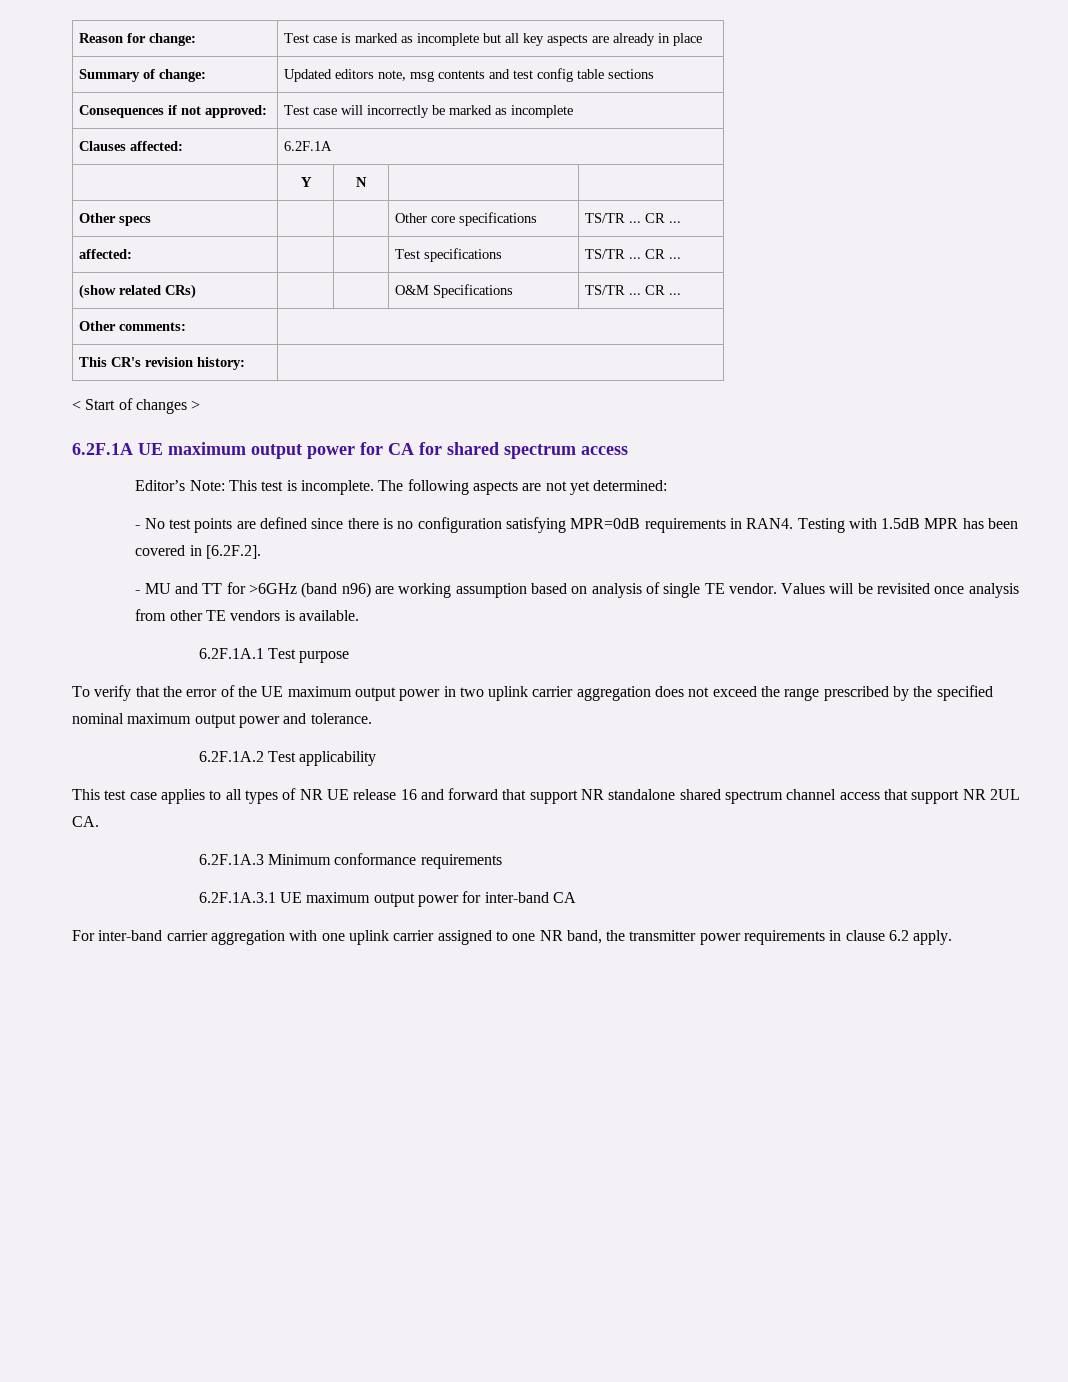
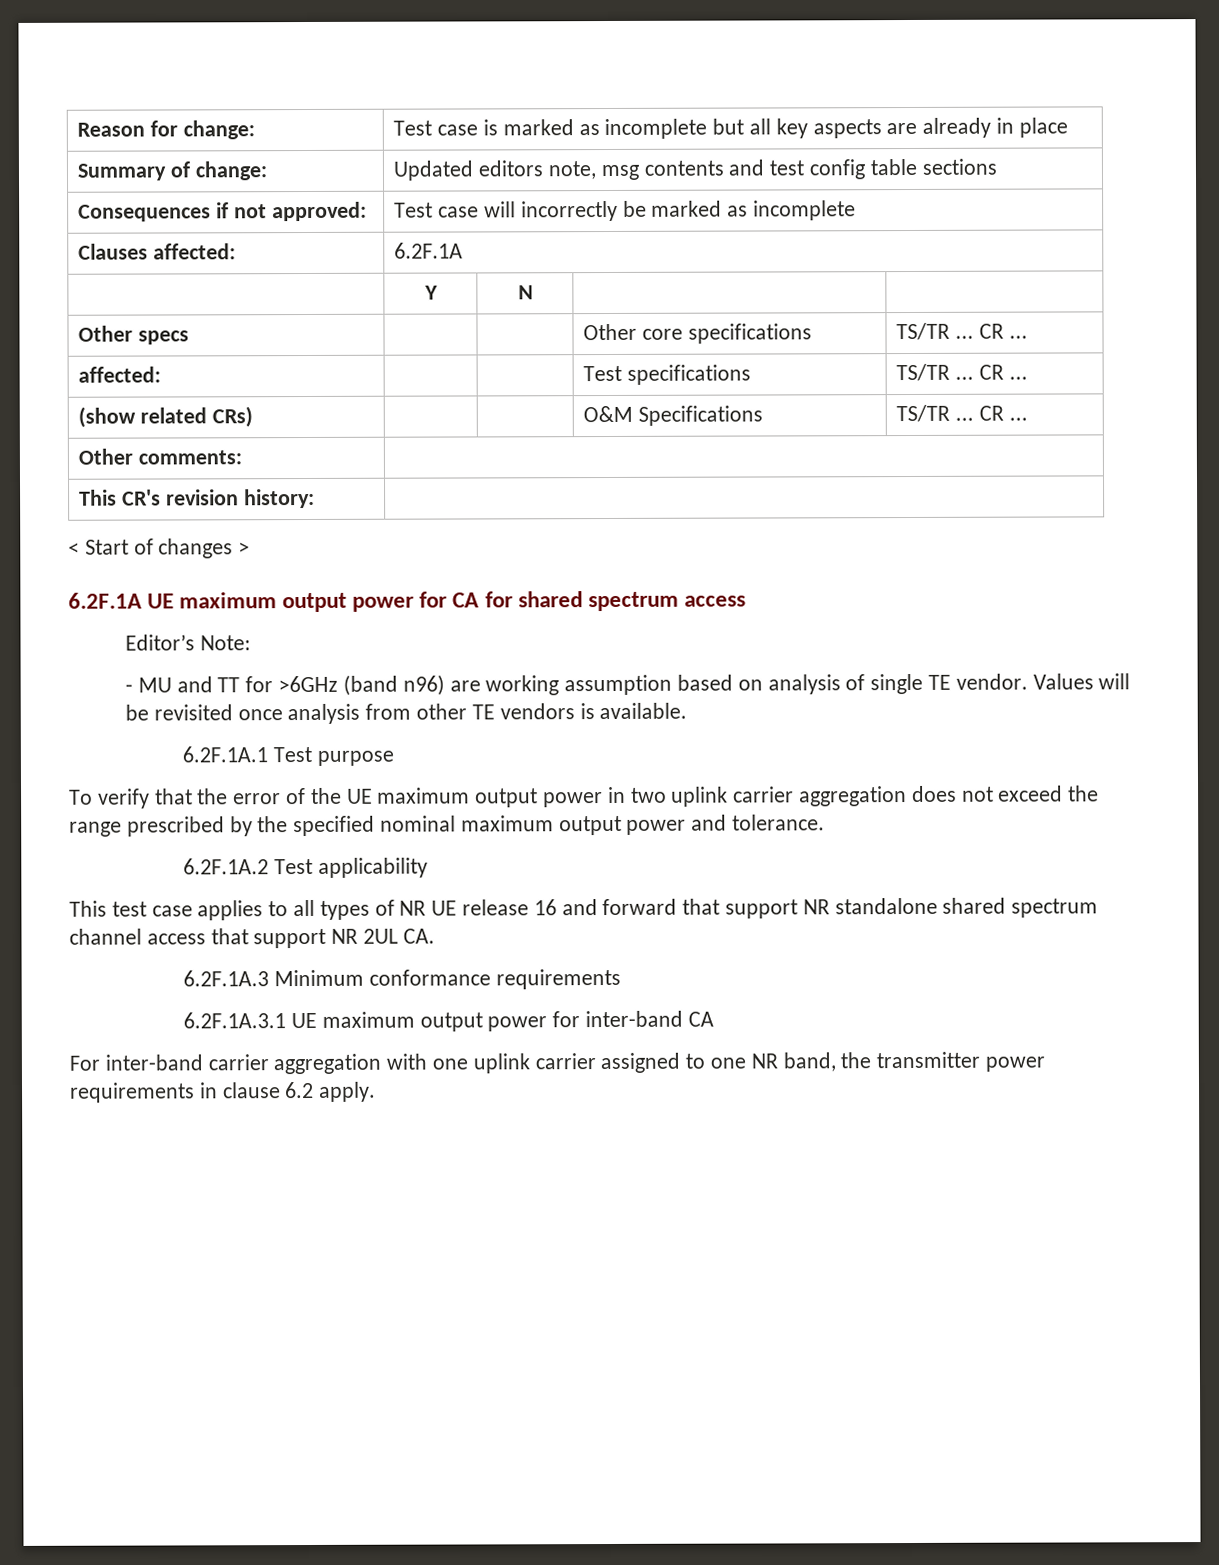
[229,479,668,495] [135,517,1019,533] [135,545,262,559] This test is incomplete. The following aspects are not yet determined: // - No test points are defined since there is no configuration satisfying MPR=0dB requirements in RAN4. Testing with 1.5dB MPR has been covered in [6.2F.2]. -> (251, 643) none

